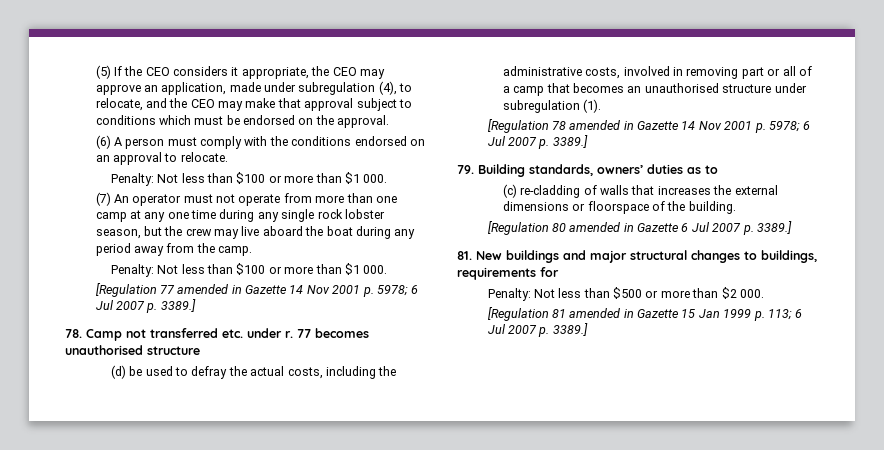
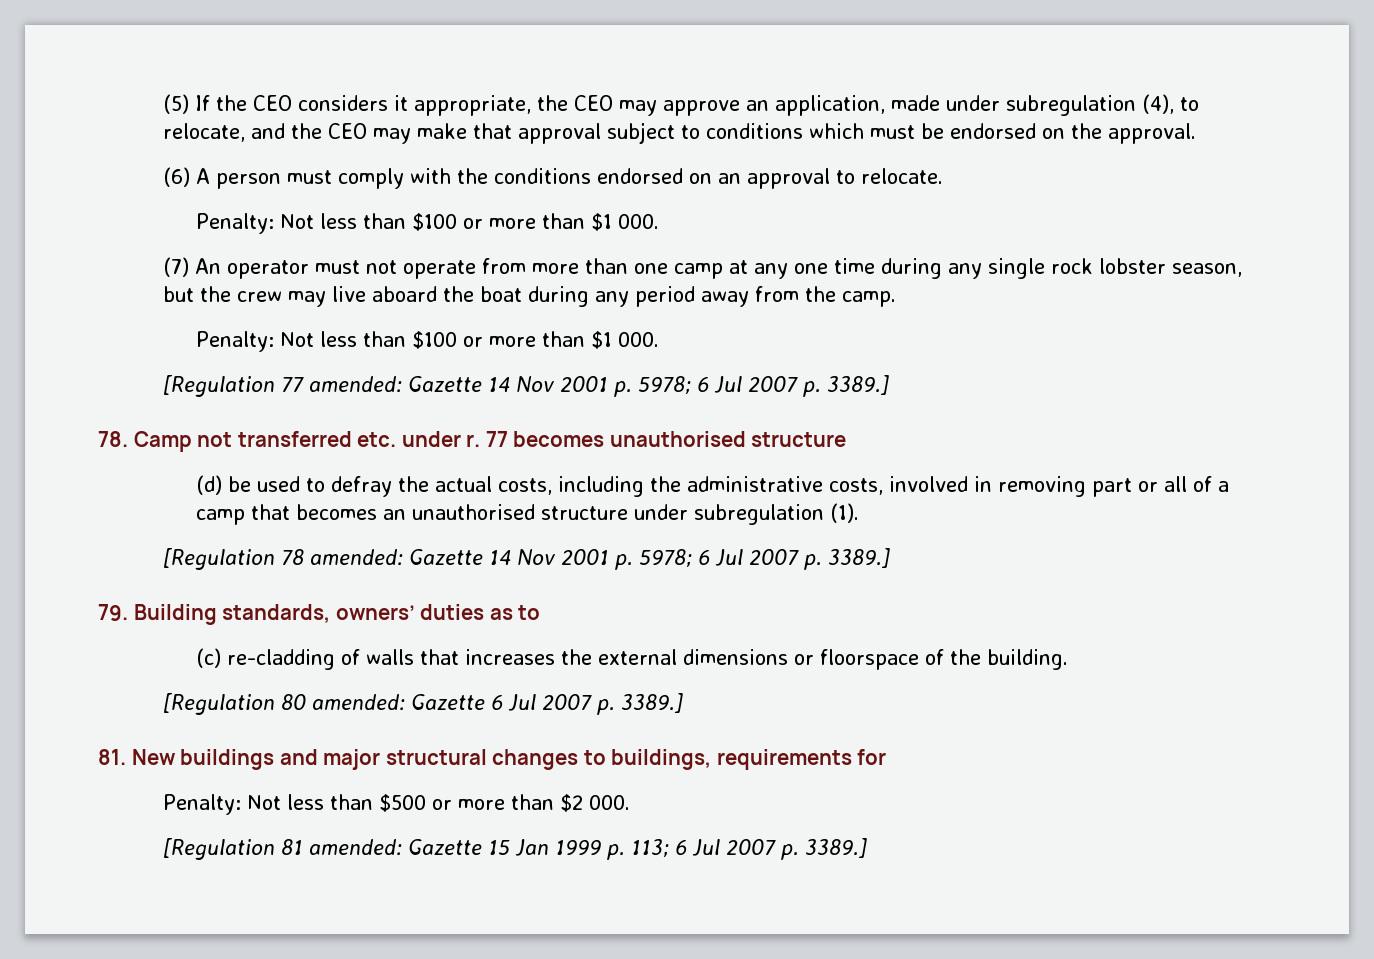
[177,284,242,294] amended in -> [309,376,403,393] amended:
[569,120,634,130] amended in -> [310,549,404,566] amended:
[569,222,634,232] amended in -> [312,694,406,711] amended:
[569,308,634,318] amended in -> [309,839,403,856] amended:

